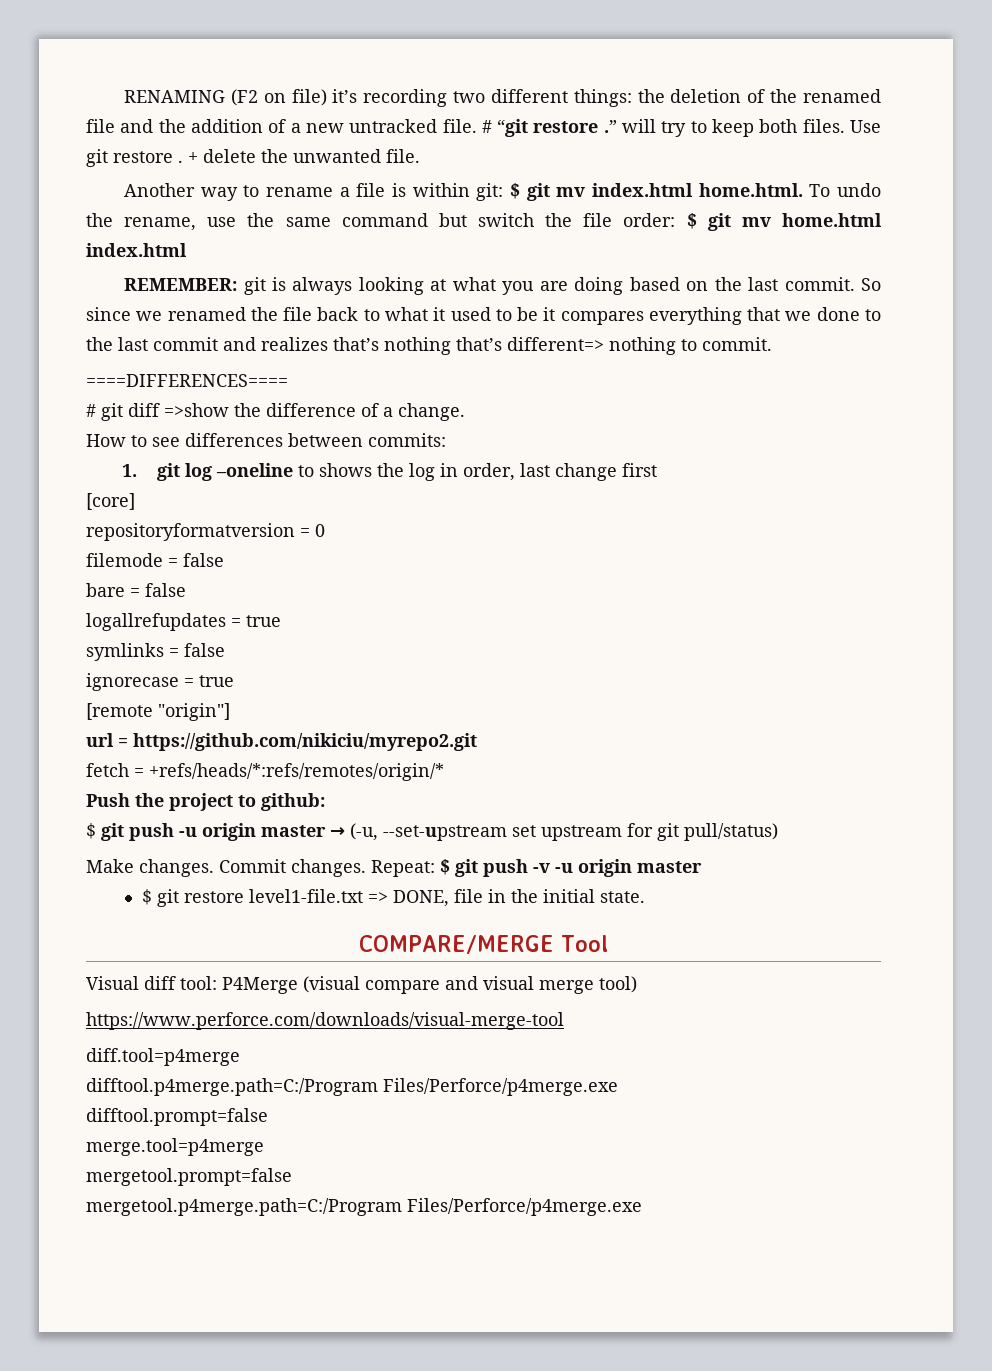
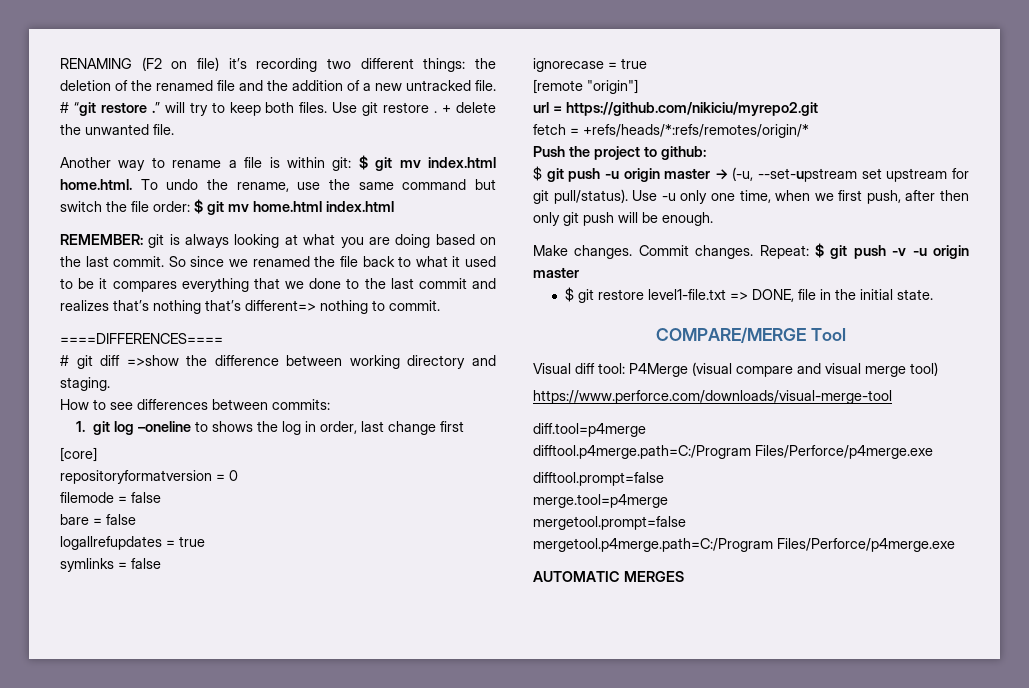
[361,403,465,421] of a change. -> [286,355,496,369] [60,377,110,391] between working directory and staging.
[684,823,778,841] pull/status) -> [553,189,969,204] [533,212,713,226] pull/status). Use -u only one time, when we first push, after then only git push will be enough.
(642, 1207) none -> [533,571,684,582] // AUTOMATIC MERGES

